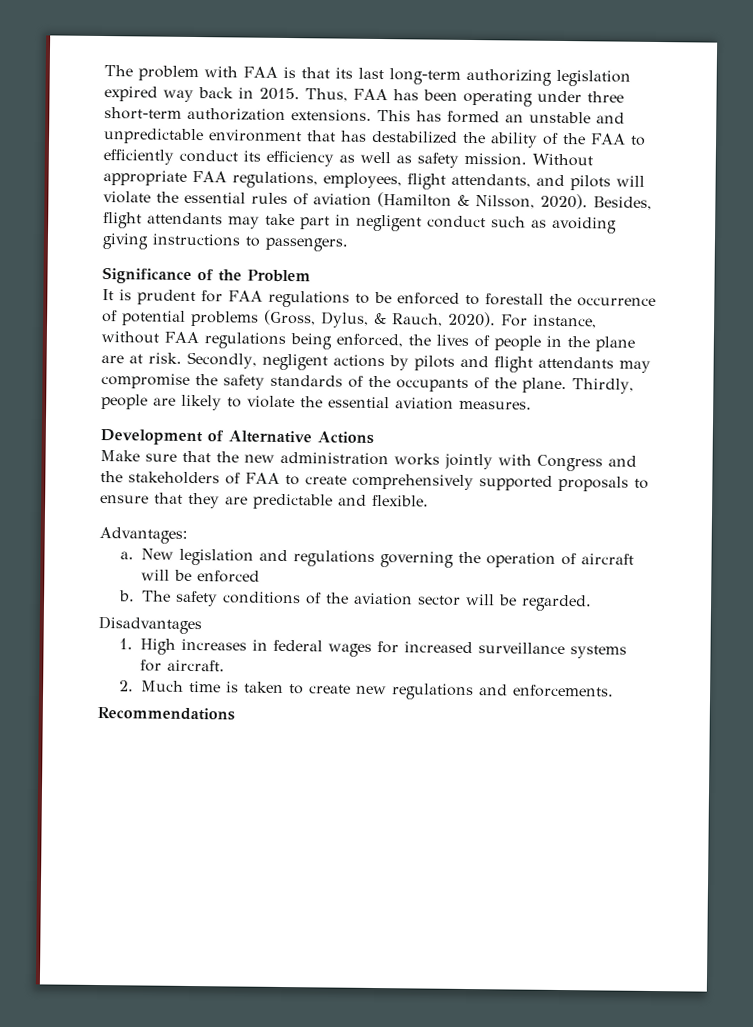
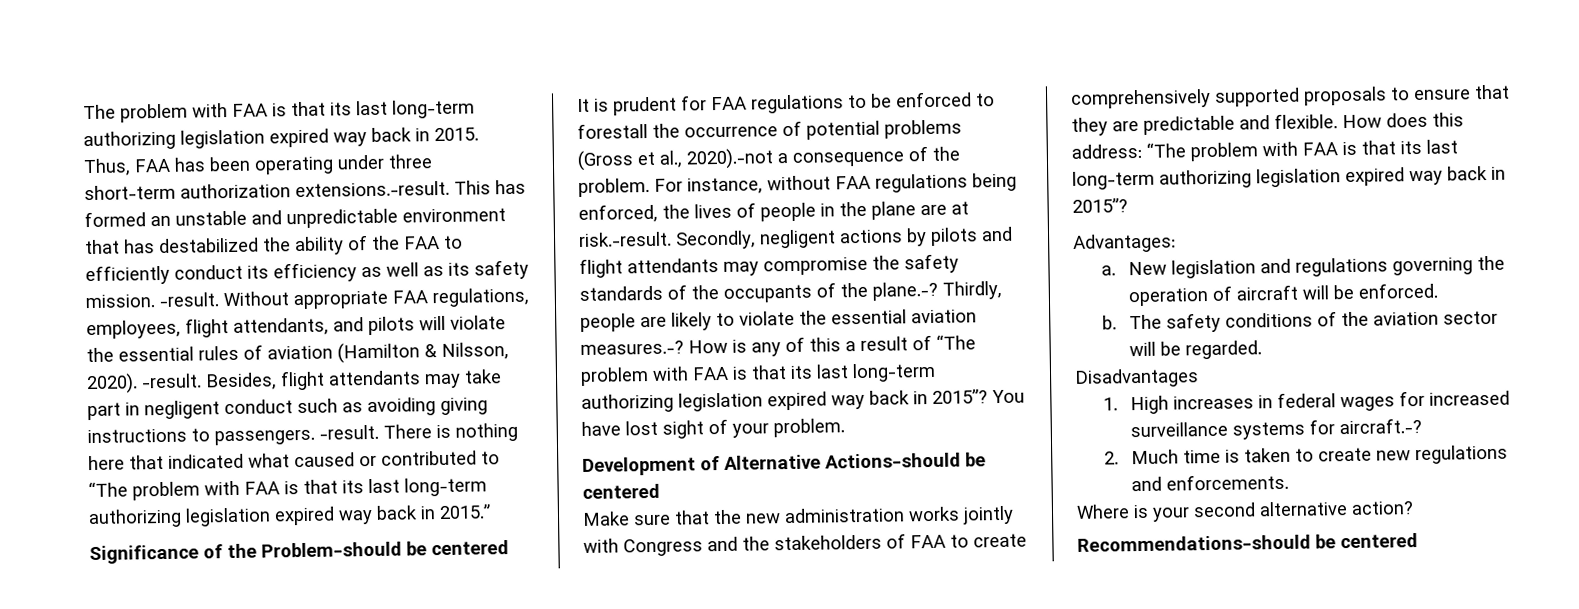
[291,109,372,122] extensions. -> [295,180,450,198] extensions.-result.
(412, 159) none -> [448,262,470,276] its
(527, 159) none -> [159,292,219,308] -result.
(588, 201) none -> [141,373,202,389] -result.
(348, 244) none -> [319,422,518,442] [88,450,500,471] [88,477,487,501] [88,504,491,529] -result. There is nothing here that indicated what caused or contributed to “The problem with FAA is that its last long-term authorizing legislation expired way back in 2015.”
[247,269,311,283] Problem -> [261,540,509,558] Problem-should be centered
[264,309,496,328] (Gross, Dylus, & Rauch, 2020). -> [577,146,960,172] [578,177,650,198] (Gross et al., 2020).-not a consequence of the problem.
[148,352,182,364] risk. -> [578,231,672,248] risk.-result.
[522,377,567,394] plane. -> [872,281,938,301] plane.-?
[459,400,532,410] measures. -> [580,334,976,357] [580,362,936,386] [581,389,1025,413] [581,418,845,439] measures.-? How is any of this a result of “The problem with FAA is that its last long-term authorizing legislation expired way back in 2015”? You have lost sight of your problem.
[317,431,374,444] Actions -> [825,452,986,469] [582,483,660,499] Actions-should be centered
(429, 500) none -> [1342,112,1464,129] [1071,139,1458,162] [1072,166,1506,190] [1072,198,1128,213] How does this address: “The problem with FAA is that its last long-term authorizing legislation expired way back in 2015”?
[197,570,261,583] enforced -> [1358,282,1439,299] enforced.
[167,659,226,672] aircraft. -> [1339,417,1423,435] aircraft.-?
[97,706,235,721] Recommendations -> [1076,501,1414,522] [1077,533,1418,552] Where is your second alternative action? // Recommendations-should be centered

